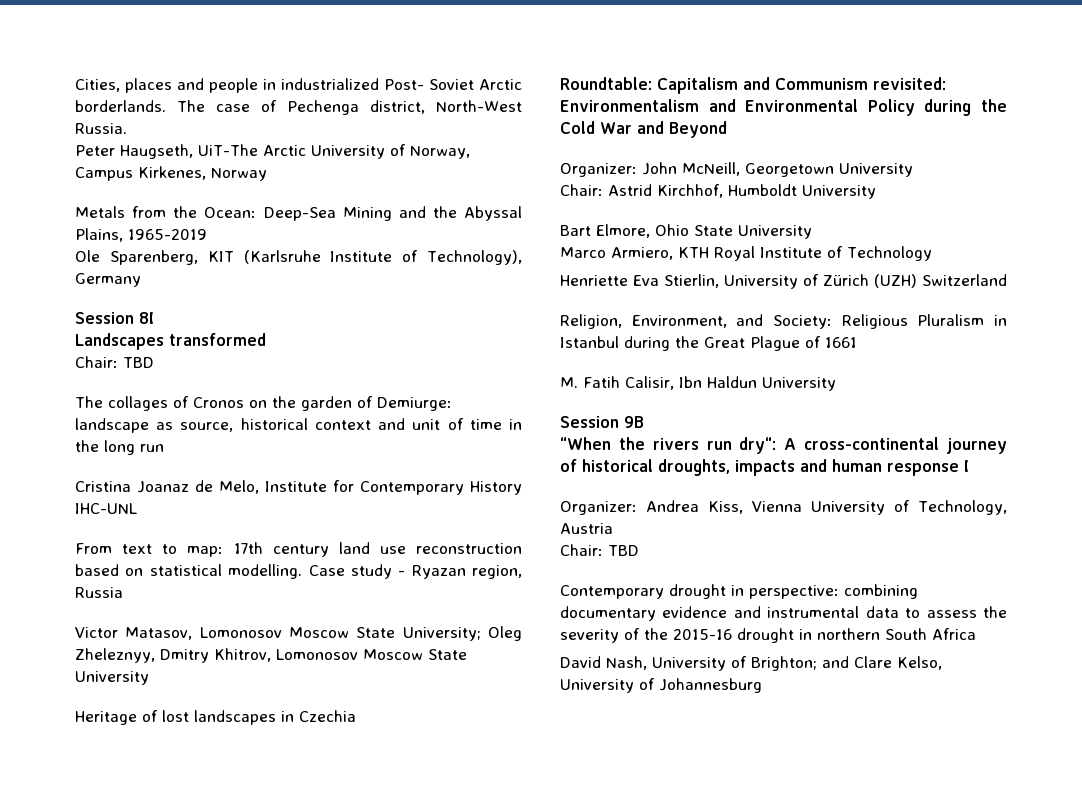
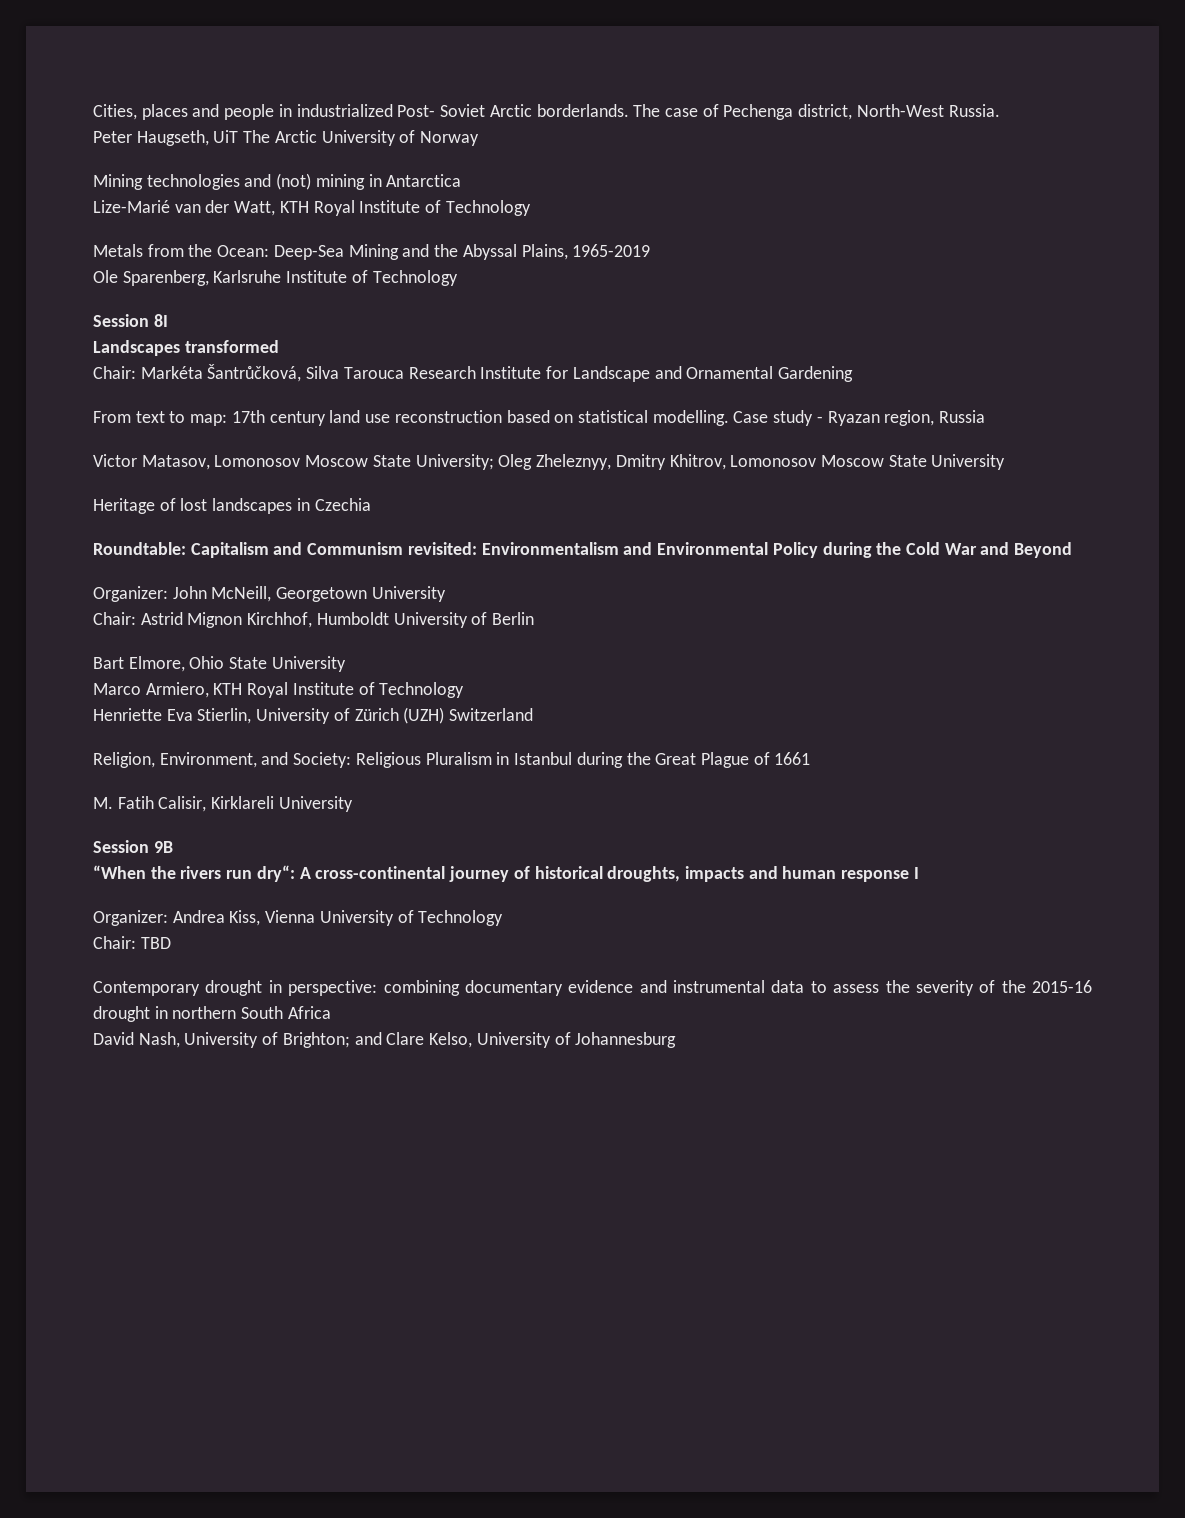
[198,144,258,156] UiT-The -> [213,130,271,143] UiT The
[409,146,470,159] [75,166,267,181] Norway, Campus Kirkenes, Norway -> [420,131,480,146] [93,173,462,190] [93,200,531,216] Norway // Mining technologies and (not) mining in Antarctica // Lize-Marié van der Watt, KTH Royal Institute of Technology
[207,250,523,265] [75,273,141,287] KIT (Karlsruhe Institute of Technology), Germany -> [213,270,458,286] Karlsruhe Institute of Technology
[123,357,154,368] [75,396,452,411] [75,418,522,433] [75,440,164,455] [75,480,522,495] [75,503,137,514] TBD // The collages of Cronos on the garden of Demiurge: landscape as source, historical context and unit of time in the long run // Cristina Joanaz de Melo, Institute for Contemporary History IHC-UNL -> [140,364,853,382] Markéta Šantrůčková, Silva Tarouca Research Institute for Landscape and Ornamental Gardening
(652, 190) none -> [187,612,243,628] Mignon
(876, 192) none -> [471,612,535,625] of Berlin
[679,376,757,388] Ibn Haldun -> [211,796,275,809] Kirklareli
[918,500,1008,515] [560,523,613,534] Technology, Austria -> [418,910,504,926] Technology

